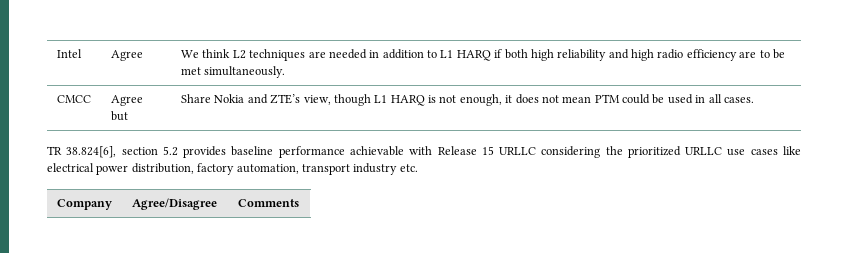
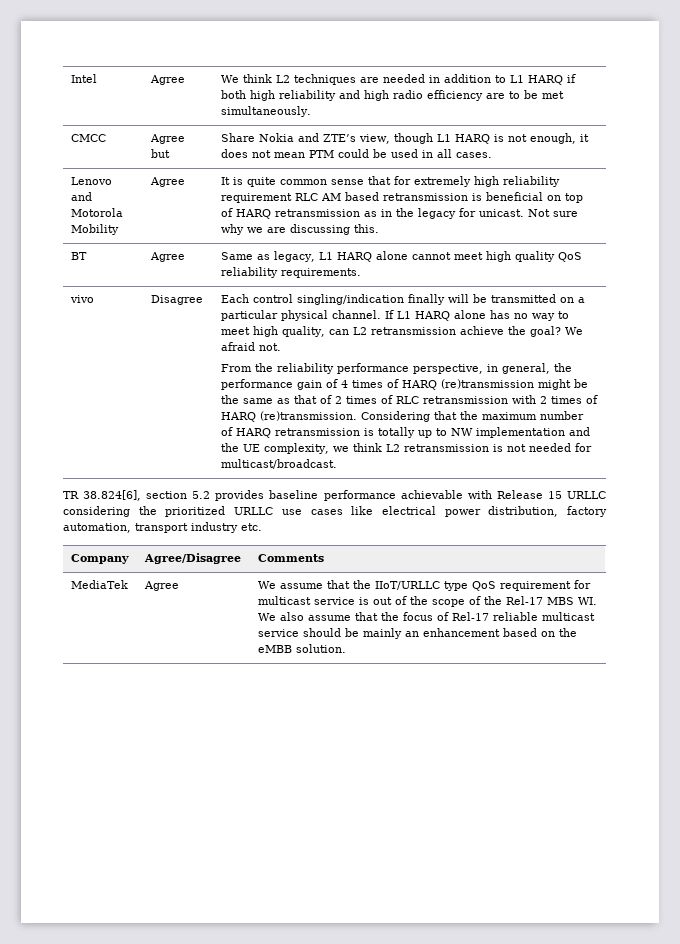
(754, 100) none -> [71,177,113,185] [71,192,93,201] [71,208,124,217] [71,224,120,235] [150,177,186,187] [221,176,561,187] [221,192,584,203] [221,208,579,219] [221,224,380,235] [71,252,88,260] [150,252,186,262] [221,251,583,262] [221,267,362,278] [70,295,95,303] [151,295,204,305] [221,294,586,305] [221,310,570,321] [221,326,584,337] [221,342,282,351] [221,363,573,374] [221,379,589,390] [221,395,599,404] [221,411,585,422] [221,427,591,438] [221,443,593,454] [221,459,338,469] // Lenovo and Motorola Mobility | Agree | It is quite common sense that for extremely high reliability requirement RLC AM based retransmission is beneficial on top of HARQ retransmission as in the legacy for unicast. Not sure why we are discussing this. // BT | Agree | Same as legacy, L1 HARQ alone cannot meet high quality QoS reliability requirements. // vivo | Disagree | Each control singling/indication finally will be transmitted on a particular physical channel. If L1 HARQ alone has no way to meet high quality, can L2 retransmission achieve the goal? We afraid not. // From the reliability performance perspective, in general, the performance gain of 4 times of HARQ (re)transmission might be the same as that of 2 times of RLC retransmission with 2 times of HARQ (re)transmission. Considering that the maximum number of HARQ retransmission is totally up to NW implementation and the UE complexity, we think L2 retransmission is not needed for multicast/broadcast.
(299, 203) none -> [71,580,129,589] [144,581,180,591] [258,580,592,591] [258,596,598,607] [258,612,596,621] [258,628,578,639] [258,644,347,653] // MediaTek | Agree | We assume that the IIoT/URLLC type QoS requirement for multicast service is out of the scope of the Rel-17 MBS WI. We also assume that the focus of Rel-17 reliable multicast service should be mainly an enhancement based on the eMBB solution.

